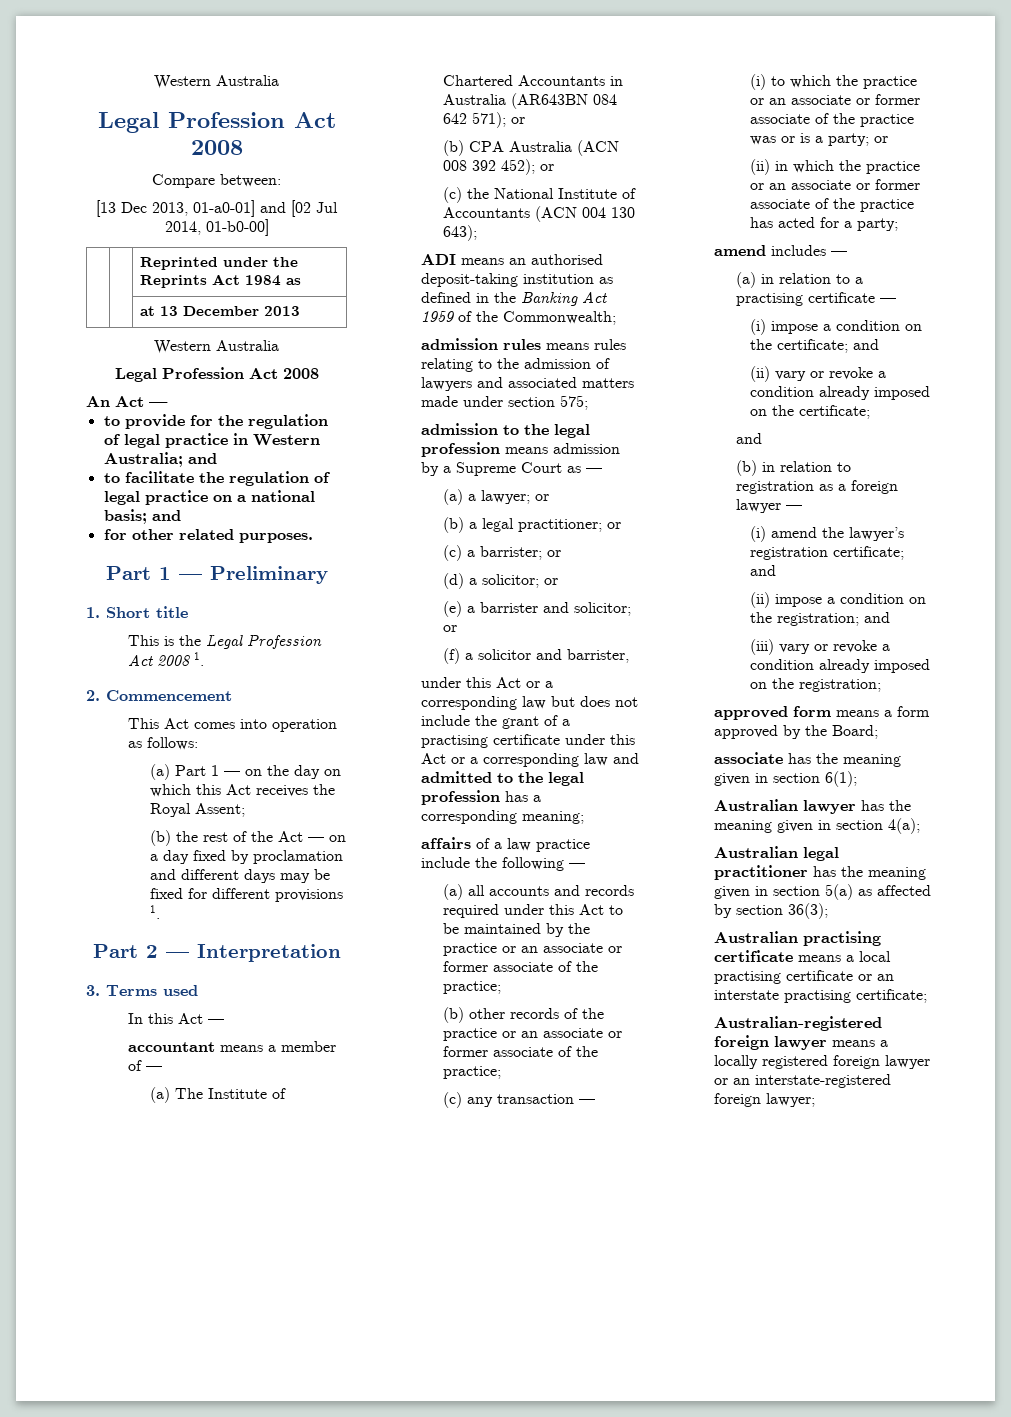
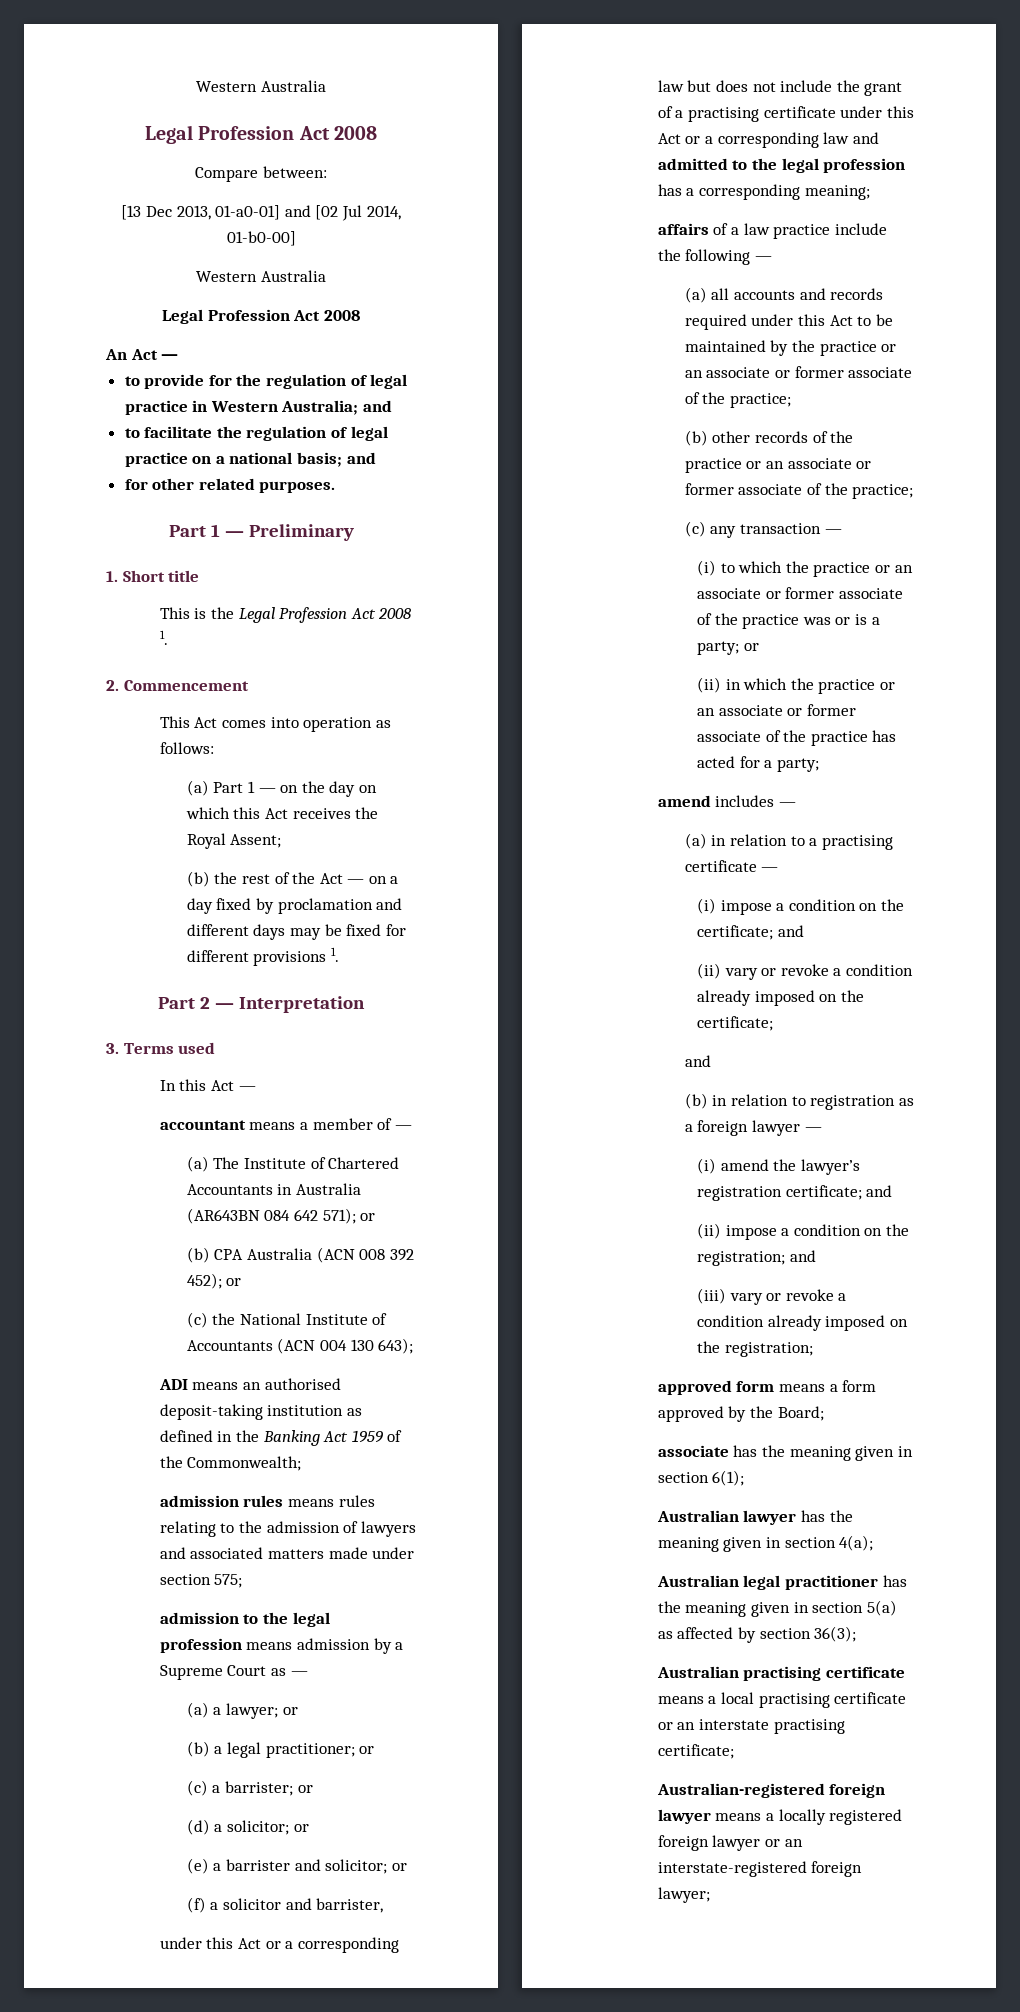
[139,257,298,270] [139,274,301,288] [139,306,300,316] // | | Reprinted under the Reprints Act 1984 as // | | at 13 December 2013 -> (296, 238) none

